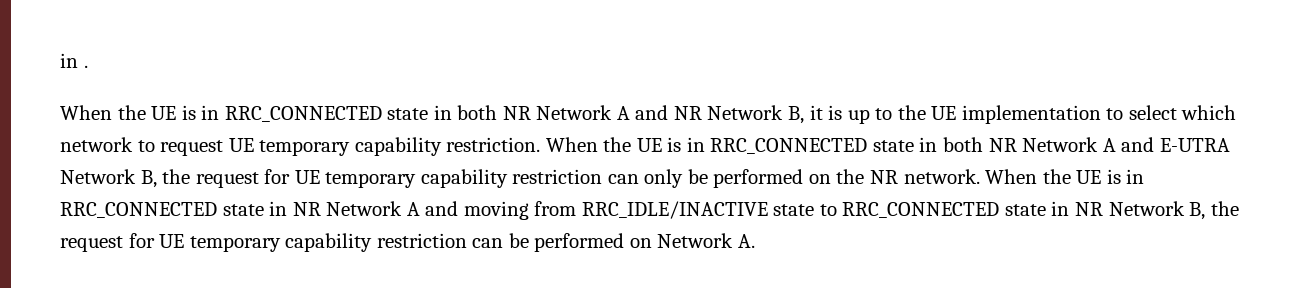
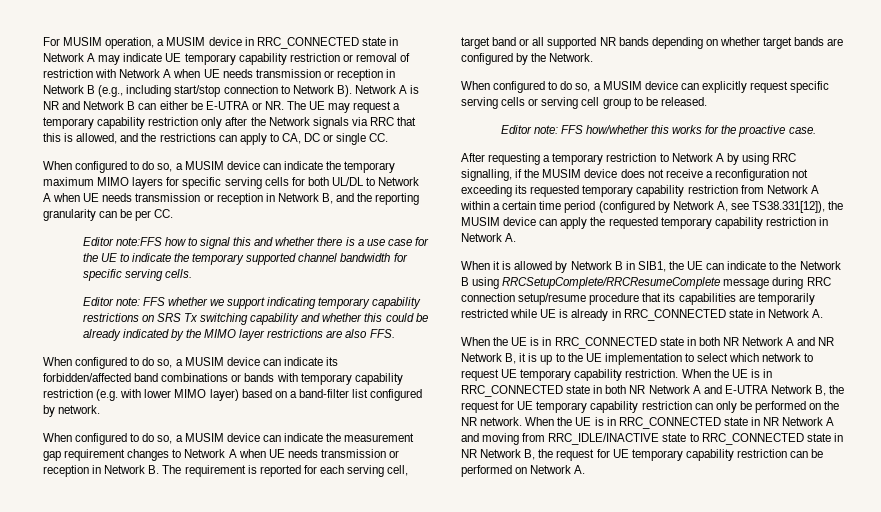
[60,53,88,68] in . -> [43,37,398,49] [43,53,411,65] [43,69,396,81] [43,85,420,97] [43,101,401,113] [43,117,417,129] [43,133,389,145] [43,161,396,173] [43,177,420,189] [43,193,420,205] [43,209,174,221] [82,237,429,249] [82,253,408,265] [82,269,192,281] [82,297,422,309] [82,313,428,325] [82,329,395,341] [43,357,339,369] [43,373,403,385] [43,389,423,401] [43,405,101,417] [43,433,415,445] [43,449,400,461] [43,465,409,477] [461,37,844,49] [461,53,594,65] [461,81,830,93] [461,97,707,109] [500,125,816,137] [461,153,797,165] [461,169,809,181] [461,185,819,197] [460,201,844,213] [461,217,828,229] [461,233,517,242] [461,261,841,273] [461,277,831,289] [461,293,815,305] [461,309,824,321] For MUSIM operation, a MUSIM device in RRC_CONNECTED state in Network A may indicate UE temporary capability restriction or removal of restriction with Network A when UE needs transmission or reception in Network B (e.g., including start/stop connection to Network B). Network A is NR and Network B can either be E-UTRA or NR. The UE may request a temporary capability restriction only after the Network signals via RRC that this is allowed, and the restrictions can apply to CA, DC or single CC. // When configured to do so, a MUSIM device can indicate the temporary maximum MIMO layers for specific serving cells for both UL/DL to Network A when UE needs transmission or reception in Network B, and the reporting granularity can be per CC. // Editor note:FFS how to signal this and whether there is a use case for the UE to indicate the temporary supported channel bandwidth for specific serving cells. // Editor note: FFS whether we support indicating temporary capability restrictions on SRS Tx switching capability and whether this could be already indicated by the MIMO layer restrictions are also FFS. // When configured to do so, a MUSIM device can indicate its forbidden/affected band combinations or bands with temporary capability restriction (e.g. with lower MIMO layer) based on a band-filter list configured by network. // When configured to do so, a MUSIM device can indicate the measurement gap requirement changes to Network A when UE needs transmission or reception in Network B. The requirement is reported for each serving cell, target band or all supported NR bands depending on whether target bands are configured by the Network. // When configured to do so, a MUSIM device can explicitly request specific serving cells or serving cell group to be released. // Editor note: FFS how/whether this works for the proactive case. // After requesting a temporary restriction to Network A by using RRC signalling, if the MUSIM device does not receive a reconfiguration not exceeding its requested temporary capability restriction from Network A within a certain time period (configured by Network A, see TS38.331[12]), the MUSIM device can apply the requested temporary capability restriction in Network A. // When it is allowed by Network B in SIB1, the UE can indicate to the Network B using RRCSetupComplete/RRCResumeComplete message during RRC connection setup/resume procedure that its capabilities are temporarily restricted while UE is already in RRC_CONNECTED state in Network A.

